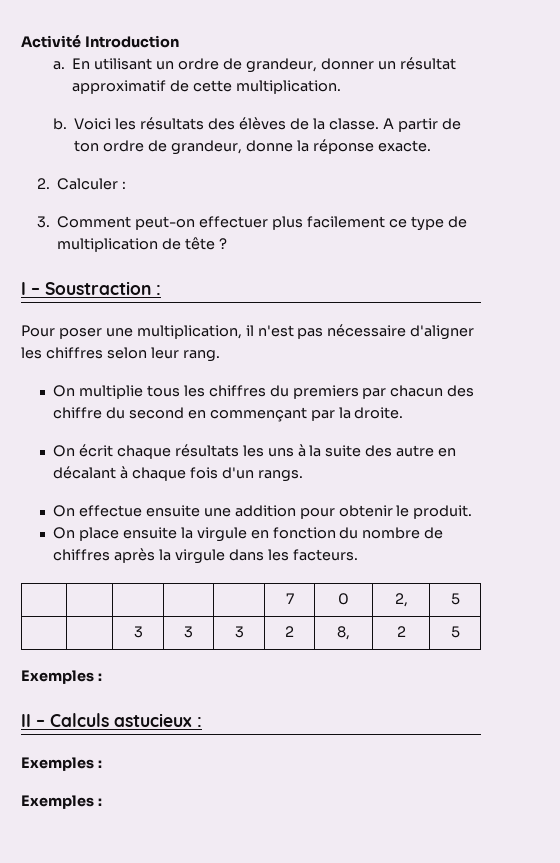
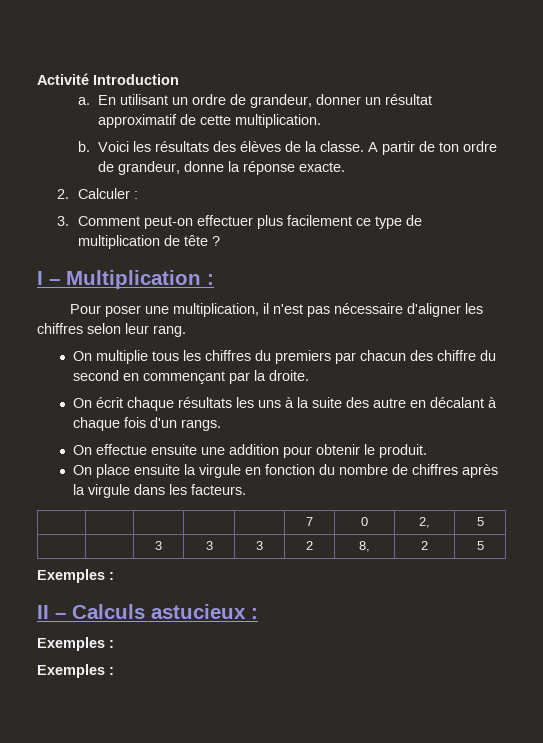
[45,281,151,295] Soustraction -> [66,270,201,289] Multiplication

